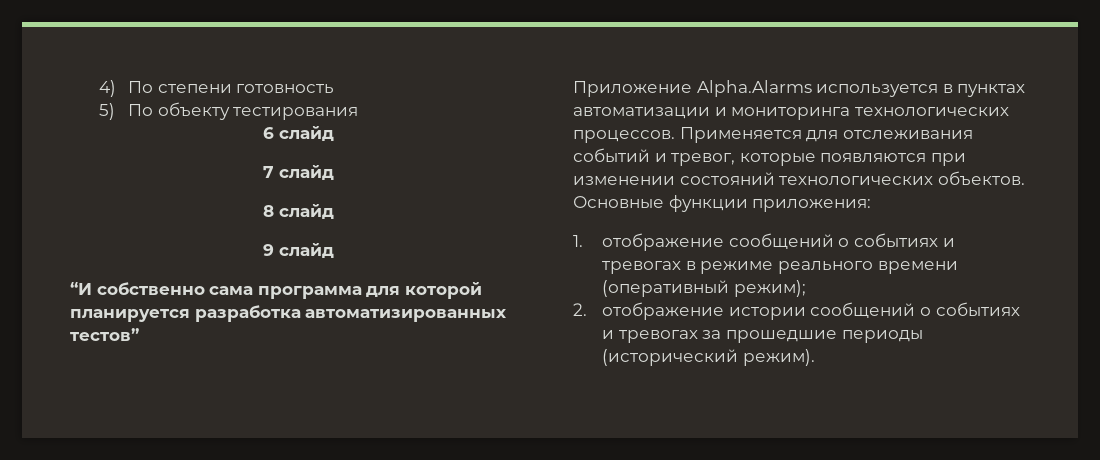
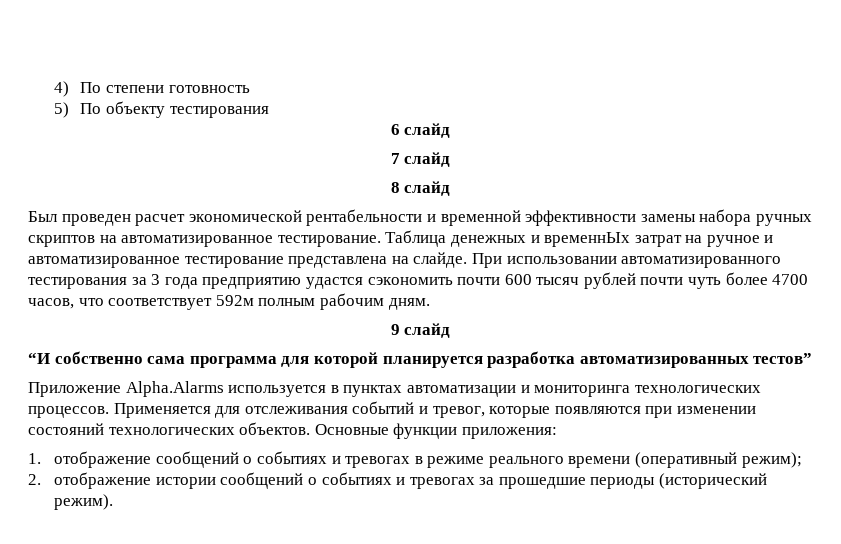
(334, 211) none -> [28,209,812,226] [28,230,774,247] [28,252,782,268] [28,272,809,289] [28,293,430,310] // Был проведен расчет экономической рентабельности и временной эффективности замены набора ручных скриптов на автоматизированное тестирование. Таблица денежных и временнЫх затрат на ручное и автоматизированное тестирование представлена на слайде. При использовании автоматизированного тестирования за 3 года предприятию удастся сэкономить почти 600 тысяч рублей почти чуть более 4700 часов, что соответствует 592м полным рабочим дням.

